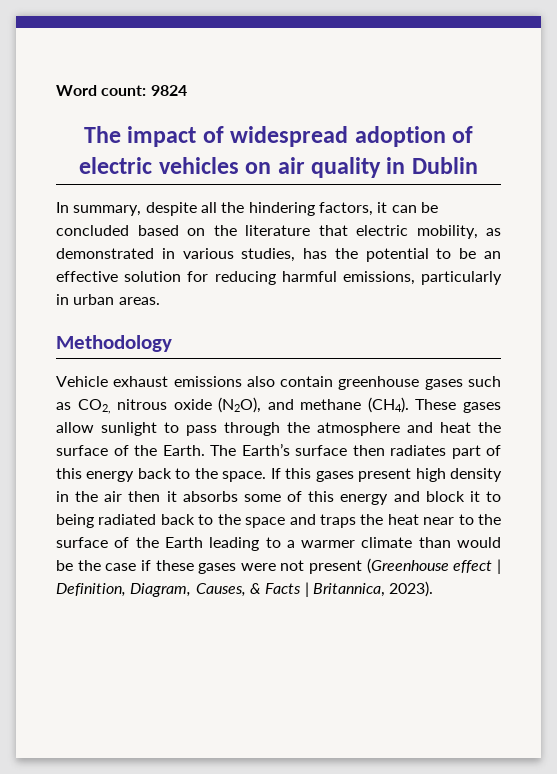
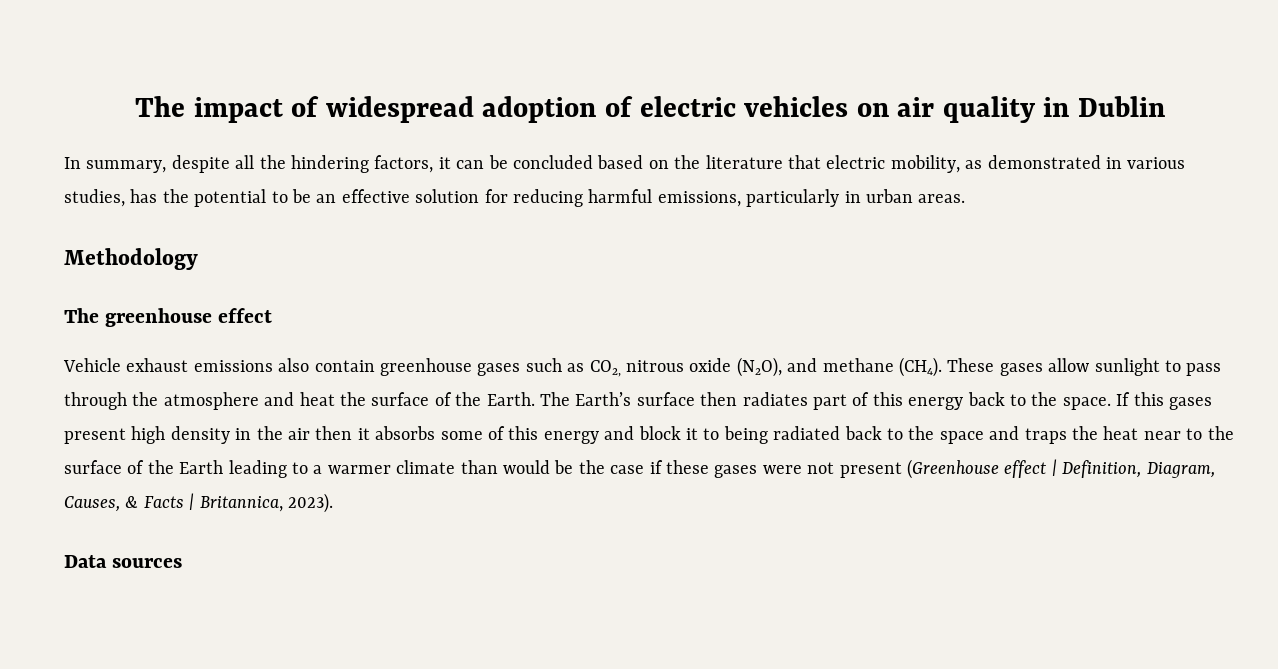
[56,85,187,96] Word count: 9824 // -> (135, 106) none
(172, 343) none -> [64,308,273,327] // The greenhouse effect
(434, 589) none -> [64,555,183,568] // Data sources

